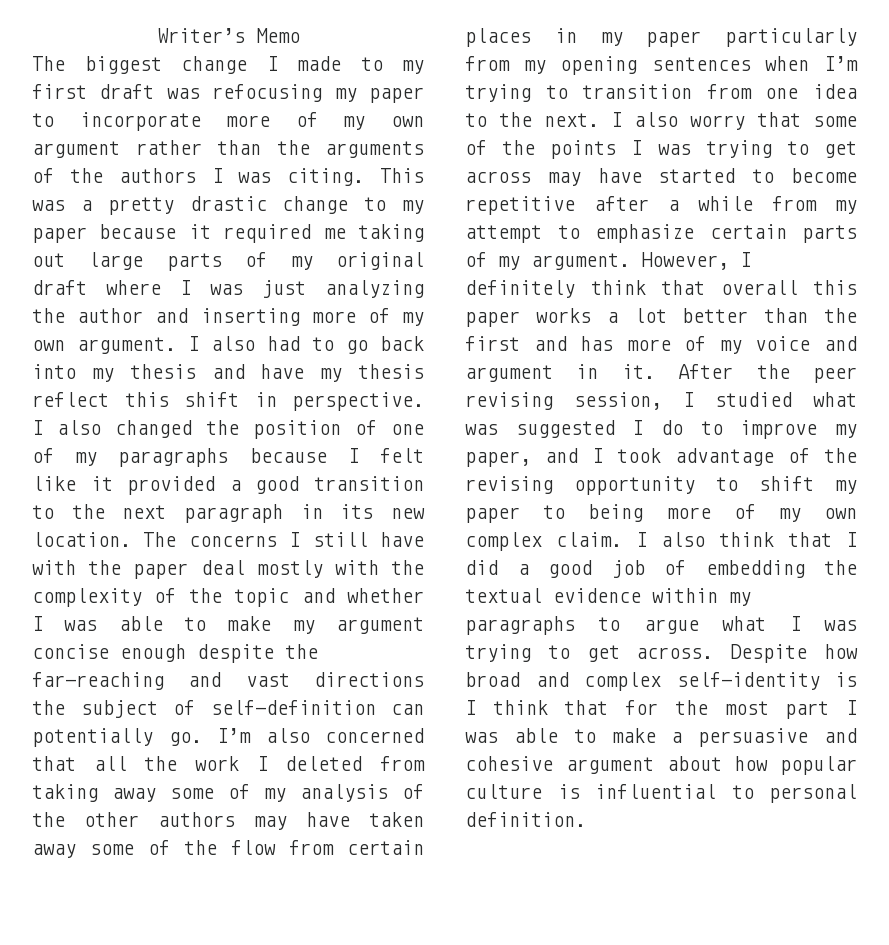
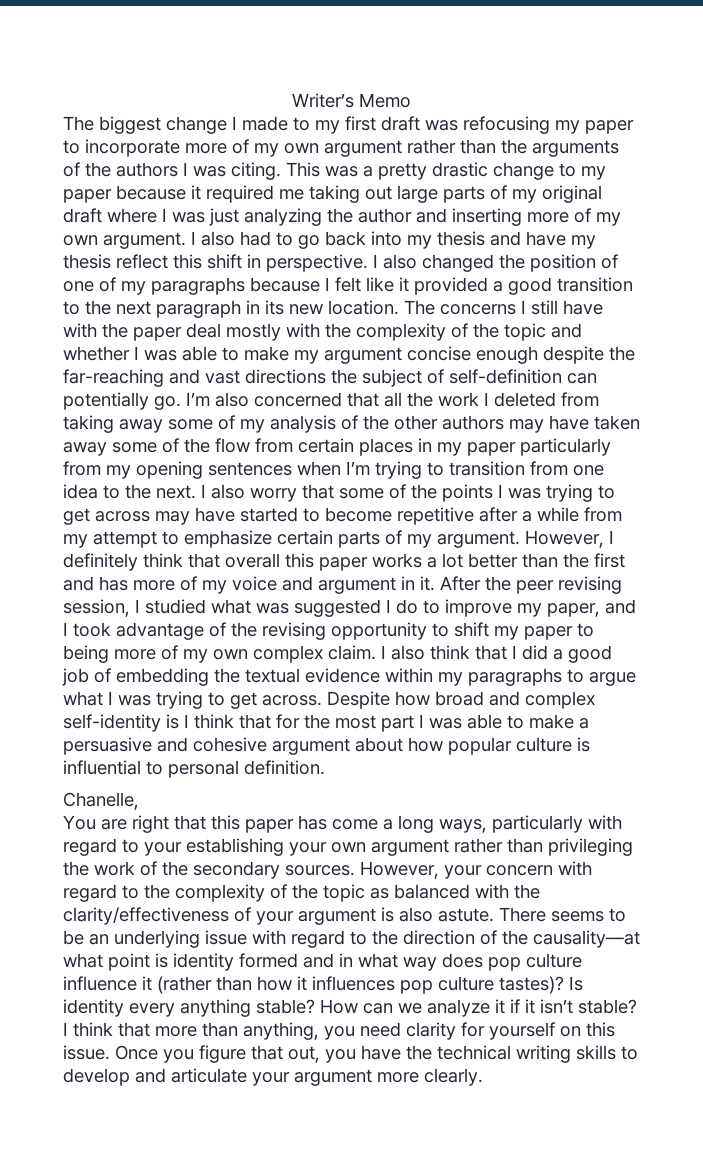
(586, 819) none -> [63,792,139,810] [63,815,622,833] [63,838,633,856] [63,861,592,879] [63,884,540,902] [63,907,626,925] [63,930,640,948] [63,953,582,971] [63,976,583,994] [63,999,637,1017] [63,1022,615,1040] [63,1045,638,1063] [63,1068,483,1086] // Chanelle, // You are right that this paper has come a long ways, particularly with regard to your establishing your own argument rather than privileging the work of the secondary sources. However, your concern with regard to the complexity of the topic as balanced with the clarity/effectiveness of your argument is also astute. There seems to be an underlying issue with regard to the direction of the causality—at what point is identity formed and in what way does pop culture influence it (rather than how it influences pop culture tastes)? Is identity every anything stable? How can we analyze it if it isn’t stable? I think that more than anything, you need clarity for yourself on this issue. Once you figure that out, you have the technical writing skills to develop and articulate your argument more clearly.

